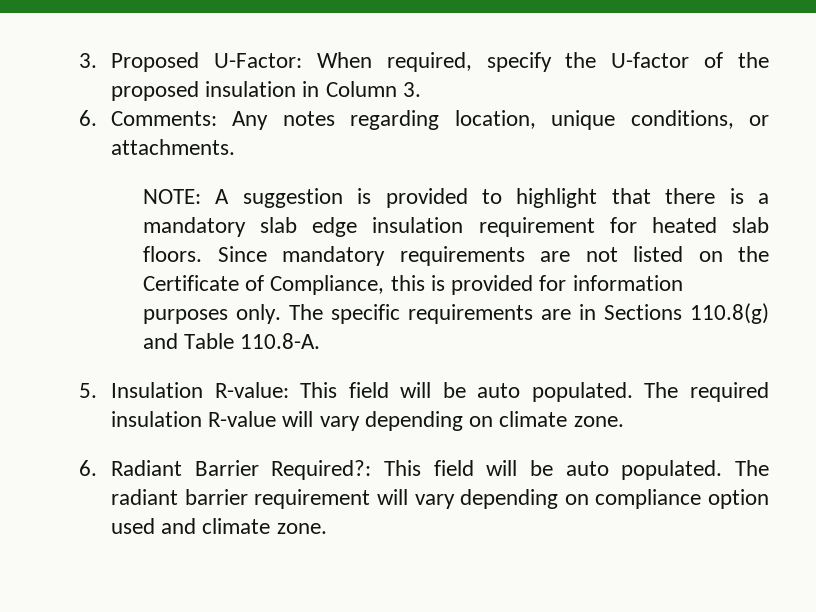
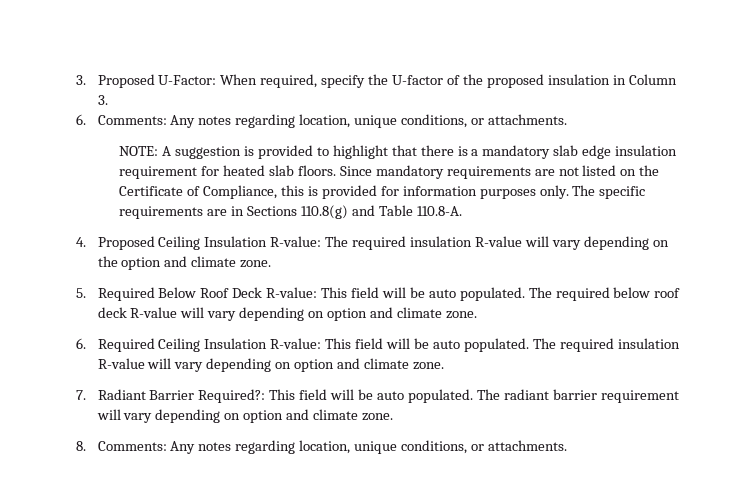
[79,383,98,398] 5. -> [75,236,669,250] [97,256,272,270] [75,287,681,301] [97,307,477,321] [75,338,201,352] 4. Proposed Ceiling Insulation R-value: The required insulation R-value will vary depending on the option and climate zone. // 5. Required Below Roof Deck R-value: This field will be auto populated. The required below roof deck R-value will vary depending on option and climate zone. // 6. Required Ceiling
[499,411,624,427] [79,460,98,476] climate zone. // 6. -> [294,358,444,372] [75,390,86,400] option and climate zone. // 7.
[595,489,769,509] [111,518,327,534] compliance option used and climate zone. -> [243,409,393,423] [75,440,567,454] option and climate zone. // 8. Comments: Any notes regarding location, unique conditions, or attachments.

